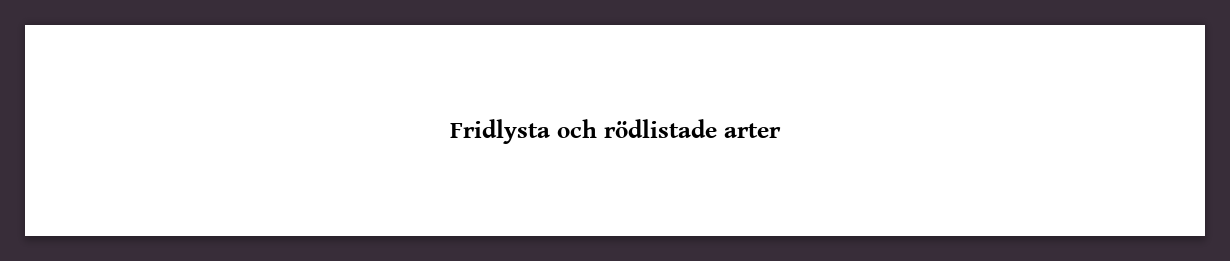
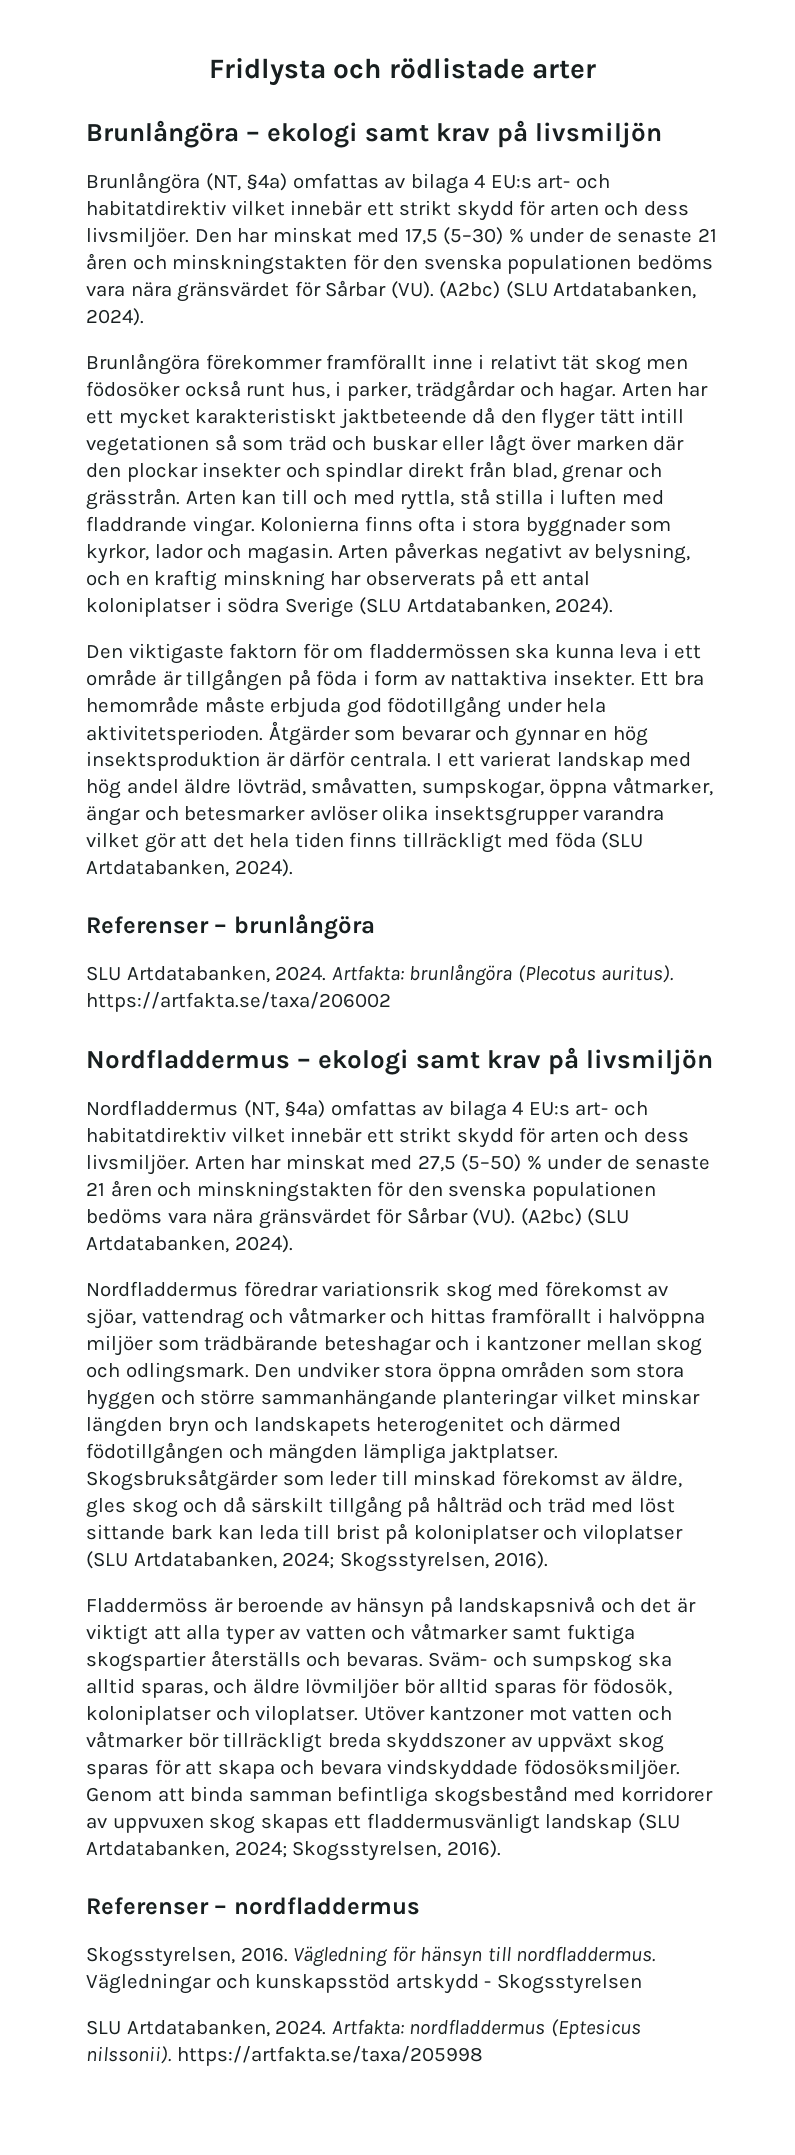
(781, 130) none -> [86,120,663,148] [86,172,610,194] [86,200,689,221] [86,227,717,248] [86,253,713,275] [86,280,697,302] [86,308,144,326] [86,353,689,375] [86,380,709,402] [86,407,685,429] [86,434,685,456] [86,461,662,483] [86,488,664,510] [86,516,672,537] [86,542,691,564] [86,569,591,591] [86,597,614,618] [86,643,702,664] [86,669,704,691] [86,696,607,718] [86,721,648,746] [86,751,692,771] [86,777,713,799] [86,805,665,826] [86,832,644,853] [86,859,293,877] [86,914,375,940] [86,964,674,986] [86,992,391,1012] [86,1047,714,1075] [86,1100,648,1121] [86,1127,689,1148] [86,1154,711,1175] [86,1180,656,1202] [86,1207,630,1229] [86,1235,293,1253] [86,1281,669,1302] [86,1307,706,1329] [86,1335,703,1356] [86,1361,685,1383] [86,1389,701,1410] [86,1416,622,1437] [86,1442,559,1464] [86,1469,682,1491] [86,1496,675,1518] [86,1523,683,1544] [86,1551,549,1572] [86,1596,696,1618] [86,1623,635,1645] [86,1650,672,1672] [86,1678,672,1699] [86,1705,672,1725] [86,1731,664,1753] [86,1759,680,1780] [86,1785,713,1807] [86,1813,680,1834] [86,1840,501,1861] [86,1897,420,1915] [86,1946,656,1967] [86,1973,642,1994] [86,2019,641,2039] [86,2046,483,2066] // Brunlångöra – ekologi samt krav på livsmiljön // Brunlångöra (NT, §4a) omfattas av bilaga 4 EU:s art- och habitatdirektiv vilket innebär ett strikt skydd för arten och dess livsmiljöer. Den har minskat med 17,5 (5–30) % under de senaste 21 åren och minskningstakten för den svenska populationen bedöms vara nära gränsvärdet för Sårbar (VU). (A2bc) (SLU Artdatabanken, 2024). // Brunlångöra förekommer framförallt inne i relativt tät skog men födosöker också runt hus, i parker, trädgårdar och hagar. Arten har ett mycket karakteristiskt jaktbeteende då den flyger tätt intill vegetationen så som träd och buskar eller lågt över marken där den plockar insekter och spindlar direkt från blad, grenar och grässtrån. Arten kan till och med ryttla, stå stilla i luften med fladdrande vingar. Kolonierna finns ofta i stora byggnader som kyrkor, lador och magasin. Arten påverkas negativt av belysning, och en kraftig minskning har observerats på ett antal koloniplatser i södra Sverige (SLU Artdatabanken, 2024). // Den viktigaste faktorn för om fladdermössen ska kunna leva i ett område är tillgången på föda i form av nattaktiva insekter. Ett bra hemområde måste erbjuda god födotillgång under hela aktivitetsperioden. Åtgärder som bevarar och gynnar en hög insektsproduktion är därför centrala. I ett varierat landskap med hög andel äldre lövträd, småvatten, sumpskogar, öppna våtmarker, ängar och betesmarker avlöser olika insektsgrupper varandra vilket gör att det hela tiden finns tillräckligt med föda (SLU Artdatabanken, 2024). // Referenser – brunlångöra // SLU Artdatabanken, 2024. Artfakta: brunlångöra (Plecotus auritus). https://artfakta.se/taxa/206002 // Nordfladdermus – ekologi samt krav på livsmiljön // Nordfladdermus (NT, §4a) omfattas av bilaga 4 EU:s art- och habitatdirektiv vilket innebär ett strikt skydd för arten och dess livsmiljöer. Arten har minskat med 27,5 (5–50) % under de senaste 21 åren och minskningstakten för den svenska populationen bedöms vara nära gränsvärdet för Sårbar (VU). (A2bc) (SLU Artdatabanken, 2024). // Nordfladdermus föredrar variationsrik skog med förekomst av sjöar, vattendrag och våtmarker och hittas framförallt i halvöppna miljöer som trädbärande beteshagar och i kantzoner mellan skog och odlingsmark. Den undviker stora öppna områden som stora hyggen och större sammanhängande planteringar vilket minskar längden bryn och landskapets heterogenitet och därmed födotillgången och mängden lämpliga jaktplatser. Skogsbruksåtgärder som leder till minskad förekomst av äldre, gles skog och då särskilt tillgång på hålträd och träd med löst sittande bark kan leda till brist på koloniplatser och viloplatser (SLU Artdatabanken, 2024; Skogsstyrelsen, 2016). // Fladdermöss är beroende av hänsyn på landskapsnivå och det är viktigt att alla typer av vatten och våtmarker samt fuktiga skogspartier återställs och bevaras. Sväm- och sumpskog ska alltid sparas, och äldre lövmiljöer bör alltid sparas för födosök, koloniplatser och viloplatser. Utöver kantzoner mot vatten och våtmarker bör tillräckligt breda skyddszoner av uppväxt skog sparas för att skapa och bevara vindskyddade födosöksmiljöer. Genom att binda samman befintliga skogsbestånd med korridorer av uppvuxen skog skapas ett fladdermusvänligt landskap (SLU Artdatabanken, 2024; Skogsstyrelsen, 2016). // Referenser – nordfladdermus // Skogsstyrelsen, 2016. Vägledning för hänsyn till nordfladdermus. Vägledningar och kunskapsstöd artskydd - Skogsstyrelsen // SLU Artdatabanken, 2024. Artfakta: nordfladdermus (Eptesicus nilssonii). https://artfakta.se/taxa/205998

